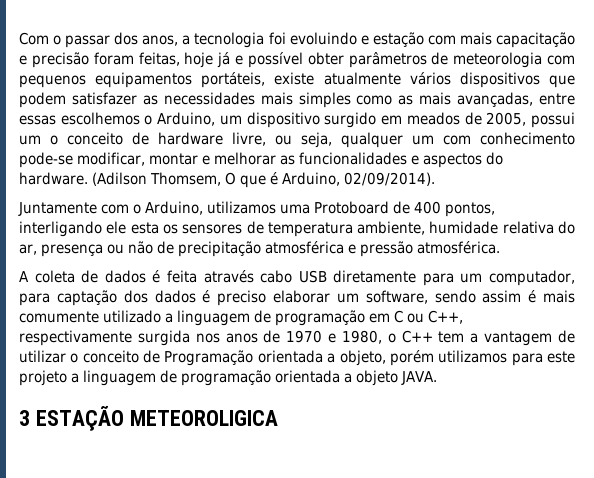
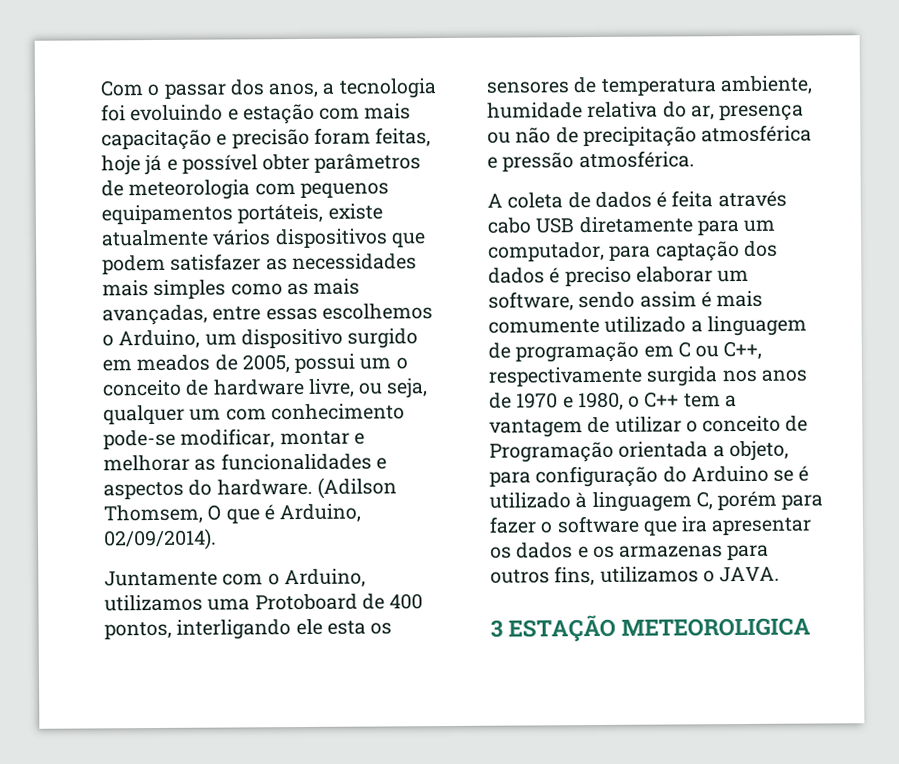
[389,350,576,366] [19,370,399,386] porém utilizamos para este projeto a linguagem de programação orientada a objeto -> [489,465,810,488] [489,490,824,513] [489,515,813,536] [490,542,770,561] [490,566,715,586] para configuração do Arduino se é utilizado à linguagem C, porém para fazer o software que ira apresentar os dados e os armazenas para outros fins, utilizamos o

